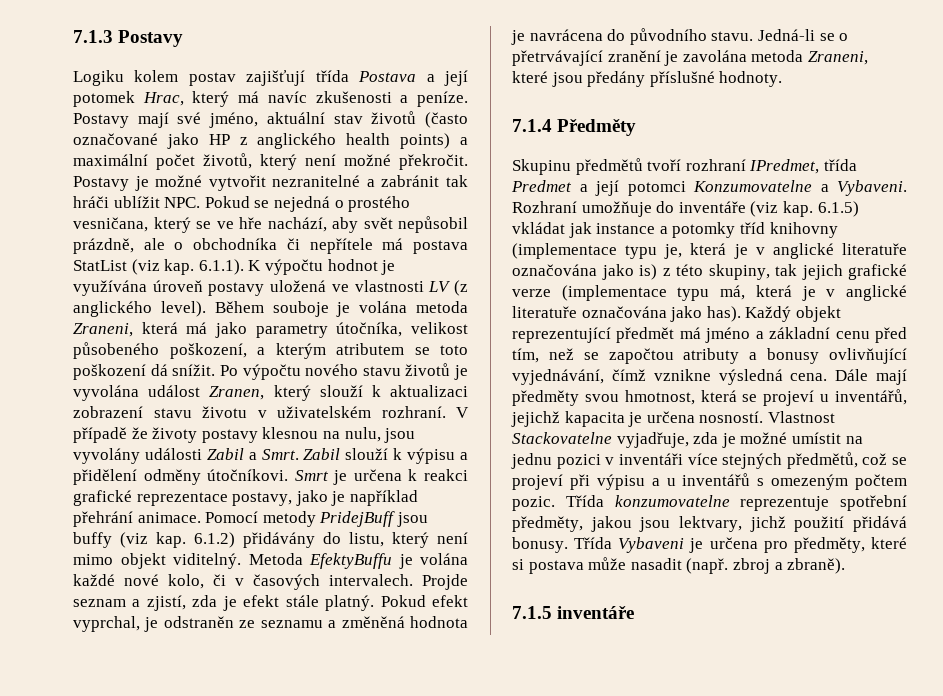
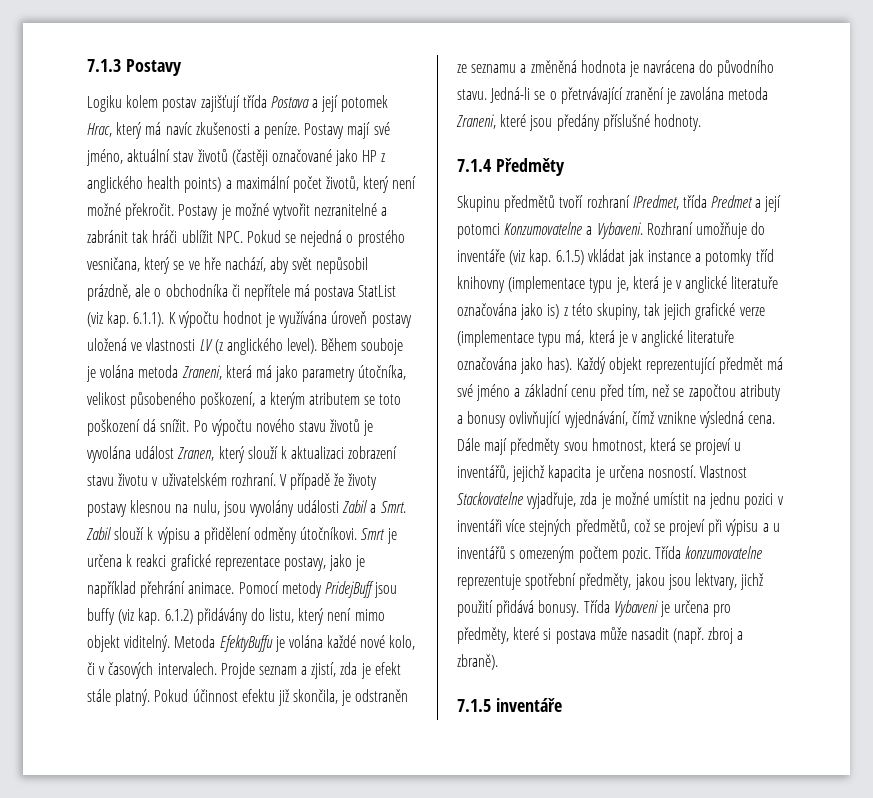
[425,112,469,128] (často -> [231,149,268,166] (častěji
[432,595,469,607] [73,616,140,632] efekt vyprchal, -> [192,689,339,706] účinnost efektu již skončila,
(701, 333) none -> [457,384,473,397] své

